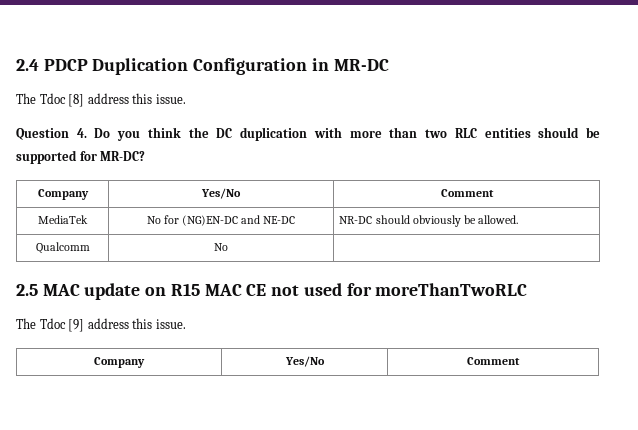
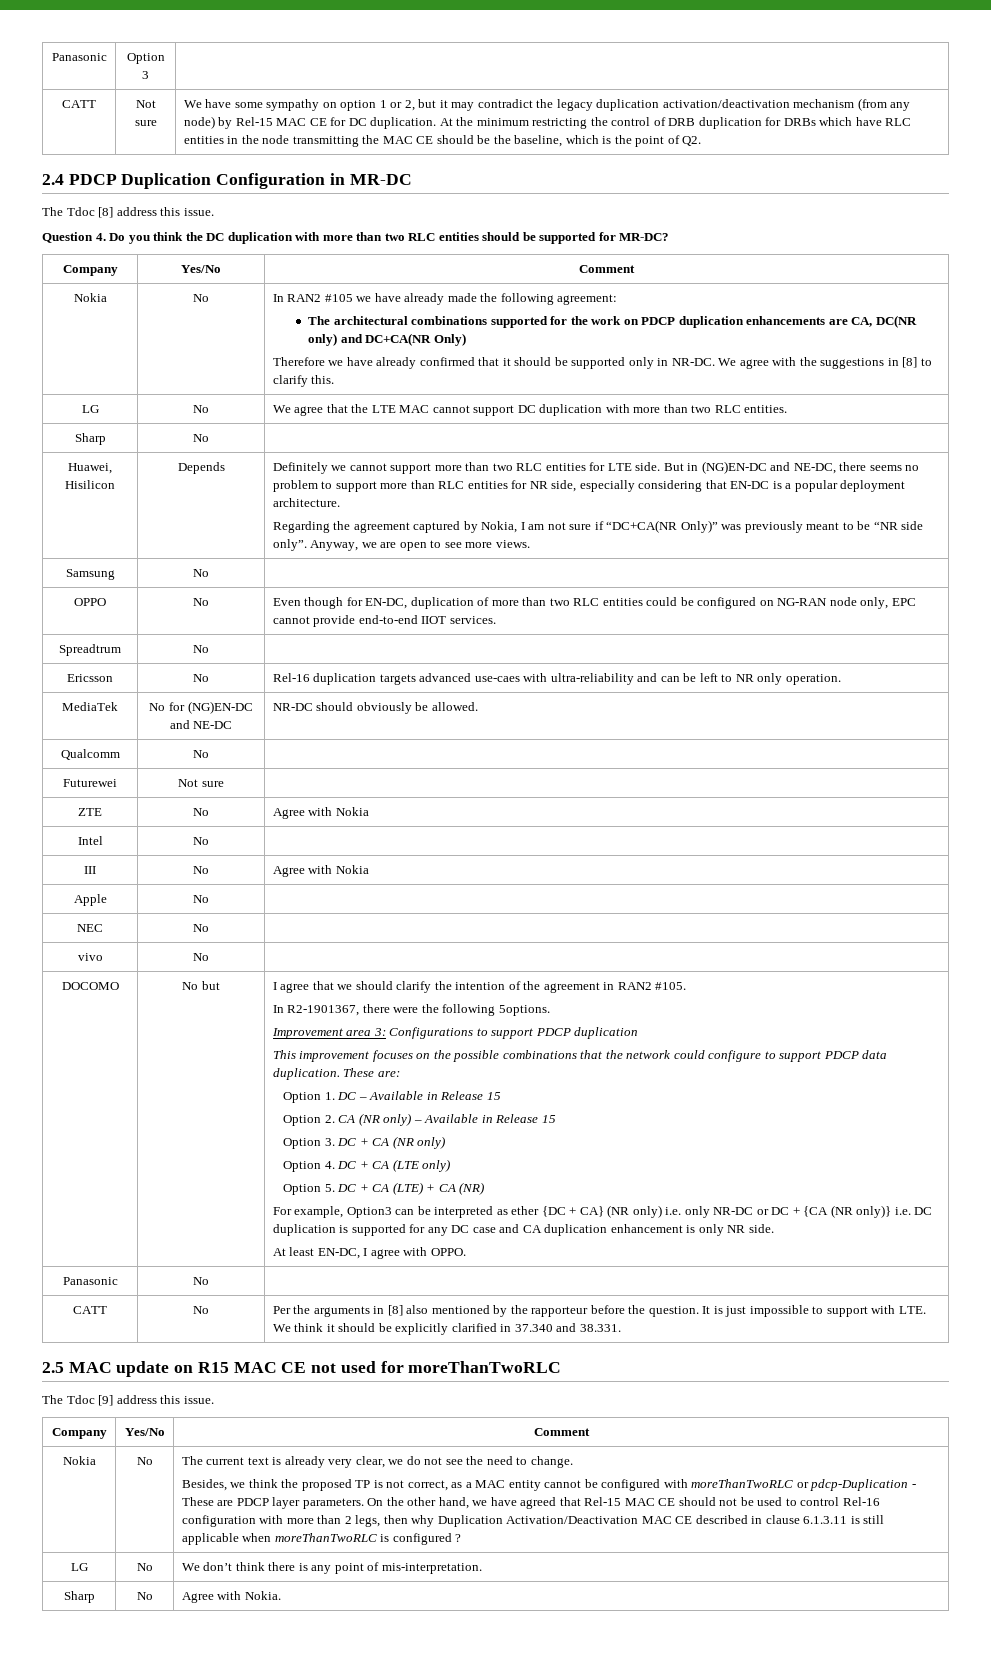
(16, 65) none -> [51,53,107,61] [126,53,165,64] [142,71,149,79] [62,100,96,108] [135,100,156,108] [134,120,157,126] [183,98,911,111] [183,116,912,129] [183,135,702,147] Panasonic | Option 3 | // CATT | Not sure | We have some sympathy on option 1 or 2, but it may contradict the legacy duplication activation/deactivation mechanism (from any node) by Rel-15 MAC CE for DC duplication. At the minimum restricting the control of DRB duplication for DRBs which have RLC entities in the node transmitting the MAC CE should be the baseline, which is the point of Q2. //
(494, 193) none -> [73,293,107,302] [193,294,209,302] [272,293,618,305] [308,315,917,328] [308,333,466,346] [272,357,932,369] [272,375,335,387] [81,405,99,413] [193,405,209,413] [272,404,788,416] [74,433,106,445] [193,434,209,442] [68,463,112,474] [65,480,115,489] [177,462,225,474] [272,461,920,474] [272,480,906,492] [272,498,340,507] [272,520,924,533] [272,539,530,551] [65,569,115,580] [193,569,209,577] [74,598,106,606] [193,598,209,606] [272,597,916,609] [272,615,496,627] [59,644,121,656] [193,645,209,653] [67,674,113,682] [193,674,209,682] [272,673,841,685] // Nokia | No | In RAN2 #105 we have already made the following agreement: // The architectural combinations supported for the work on PDCP duplication enhancements are CA, DC(NR only) and DC+CA(NR Only) // Therefore we have already confirmed that it should be supported only in NR-DC. We agree with the suggestions in [8] to clarify this. // LG | No | We agree that the LTE MAC cannot support DC duplication with more than two RLC entities. // Sharp | No | // Huawei, Hisilicon | Depends | Definitely we cannot support more than two RLC entities for LTE side. But in (NG)EN-DC and NE-DC, there seems no problem to support more than RLC entities for NR side, especially considering that EN-DC is a popular deployment architecture. // Regarding the agreement captured by Nokia, I am not sure if “DC+CA(NR Only)” was previously meant to be “NR side only”. Anyway, we are open to see more views. // Samsung | No | // OPPO | No | Even though for EN-DC, duplication of more than two RLC entities could be configured on NG-RAN node only, EPC cannot provide end-to-end IIOT services. // Spreadtrum | No | // Ericsson | No | Rel-16 duplication targets advanced use-caes with ultra-reliability and can be left to NR only operation.
(228, 247) none -> [63,779,117,787] [178,779,224,787] [78,808,102,816] [193,808,209,816] [272,807,369,819] [77,836,103,845] [193,837,209,845] [84,866,96,874] [193,866,209,874] [272,865,369,877] [73,894,107,906] [193,895,209,903] [77,924,103,932] [193,924,209,932] [77,953,103,961] [193,953,209,961] [61,982,119,990] [182,981,220,990] [272,981,687,993] [272,1004,550,1016] [271,1027,639,1039] [272,1050,888,1062] [272,1068,400,1080] [283,1091,501,1103] [283,1113,556,1126] [283,1136,446,1149] [283,1159,451,1172] [283,1182,485,1195] [272,1205,933,1218] [272,1224,774,1236] [272,1247,466,1259] [62,1277,118,1285] [193,1277,209,1285] [73,1306,107,1314] [193,1306,209,1314] [272,1305,926,1317] [272,1323,621,1335] // Futurewei | Not sure | // ZTE | No | Agree with Nokia // Intel | No | // III | No | Agree with Nokia // Apple | No | // NEC | No | // vivo | No | // DOCOMO | No but | I agree that we should clarify the intention of the agreement in RAN2 #105. // In R2-1901367, there were the following 5options. // Improvement area 3: Configurations to support PDCP duplication // This improvement focuses on the possible combinations that the network could configure to support PDCP data duplication. These are: // Option 1. DC – Available in Release 15 // Option 2. CA (NR only) – Available in Release 15 // Option 3. DC + CA (NR only) // Option 4. DC + CA (LTE only) // Option 5. DC + CA (LTE) + CA (NR) // For example, Option3 can be interpreted as ether {DC + CA} (NR only) i.e. only NR-DC or DC + {CA (NR only)} i.e. DC duplication is supported for any DC case and CA duplication enhancement is only NR side. // At least EN-DC, I agree with OPPO. // Panasonic | No | // CATT | No | Per the arguments in [8] also mentioned by the rapporteur before the question. It is just impossible to support with LTE. We think it should be explicitly clarified in 37.340 and 38.331.
(520, 361) none -> [62,1456,96,1465] [136,1457,153,1465] [181,1456,573,1468] [181,1479,916,1491] [181,1497,880,1509] [181,1515,885,1527] [181,1533,462,1545] [70,1563,88,1571] [136,1563,153,1571] [181,1562,482,1574] [63,1591,95,1603] [136,1592,153,1600] [181,1591,281,1603] // Nokia | No | The current text is already very clear, we do not see the need to change. // Besides, we think the proposed TP is not correct, as a MAC entity cannot be configured with moreThanTwoRLC or pdcp-Duplication - These are PDCP layer parameters. On the other hand, we have agreed that Rel-15 MAC CE should not be used to control Rel-16 configuration with more than 2 legs, then why Duplication Activation/Deactivation MAC CE described in clause 6.1.3.11 is still applicable when moreThanTwoRLC is configured ? // LG | No | We don’t think there is any point of mis-interpretation. // Sharp | No | Agree with Nokia.

